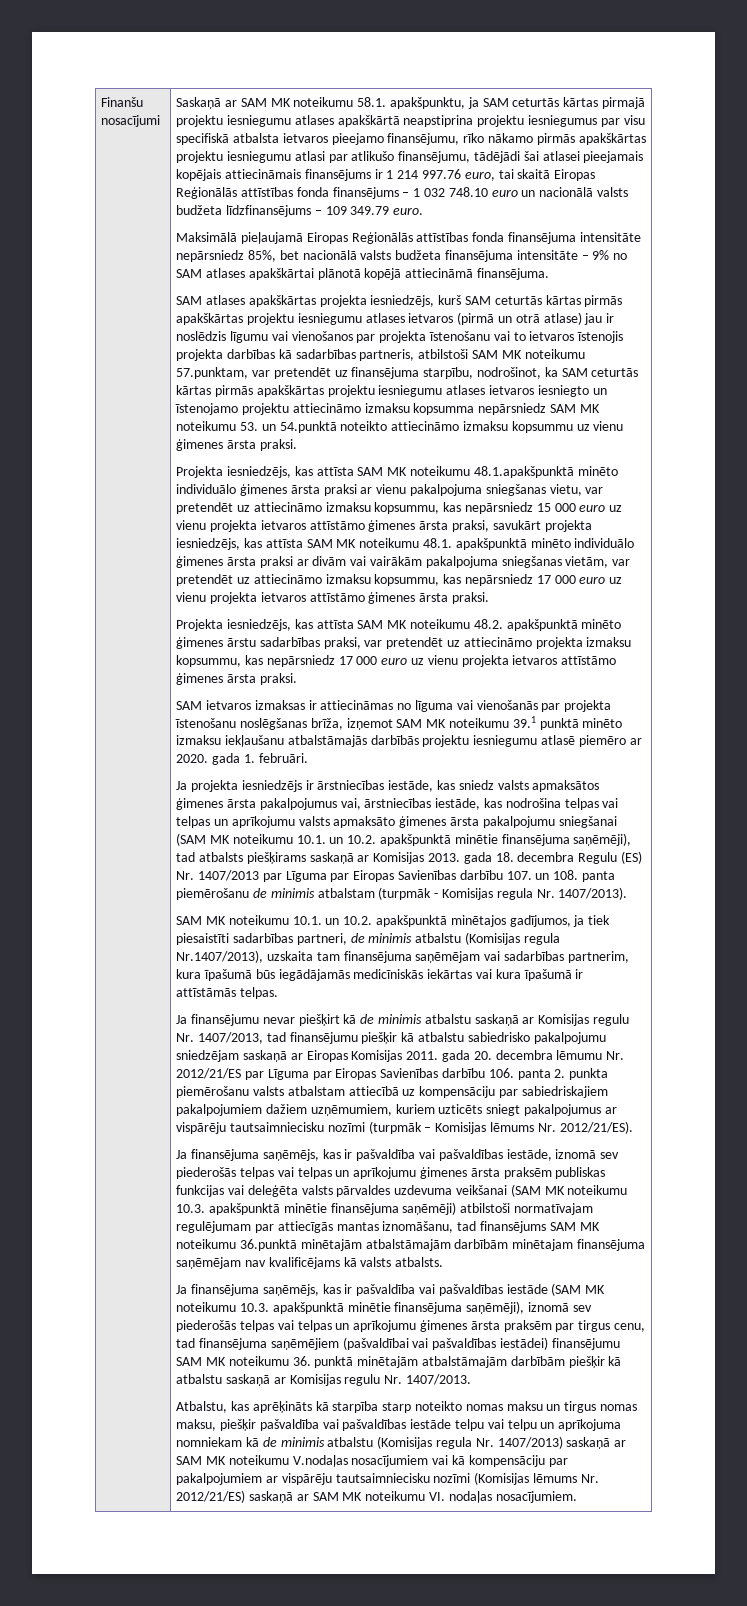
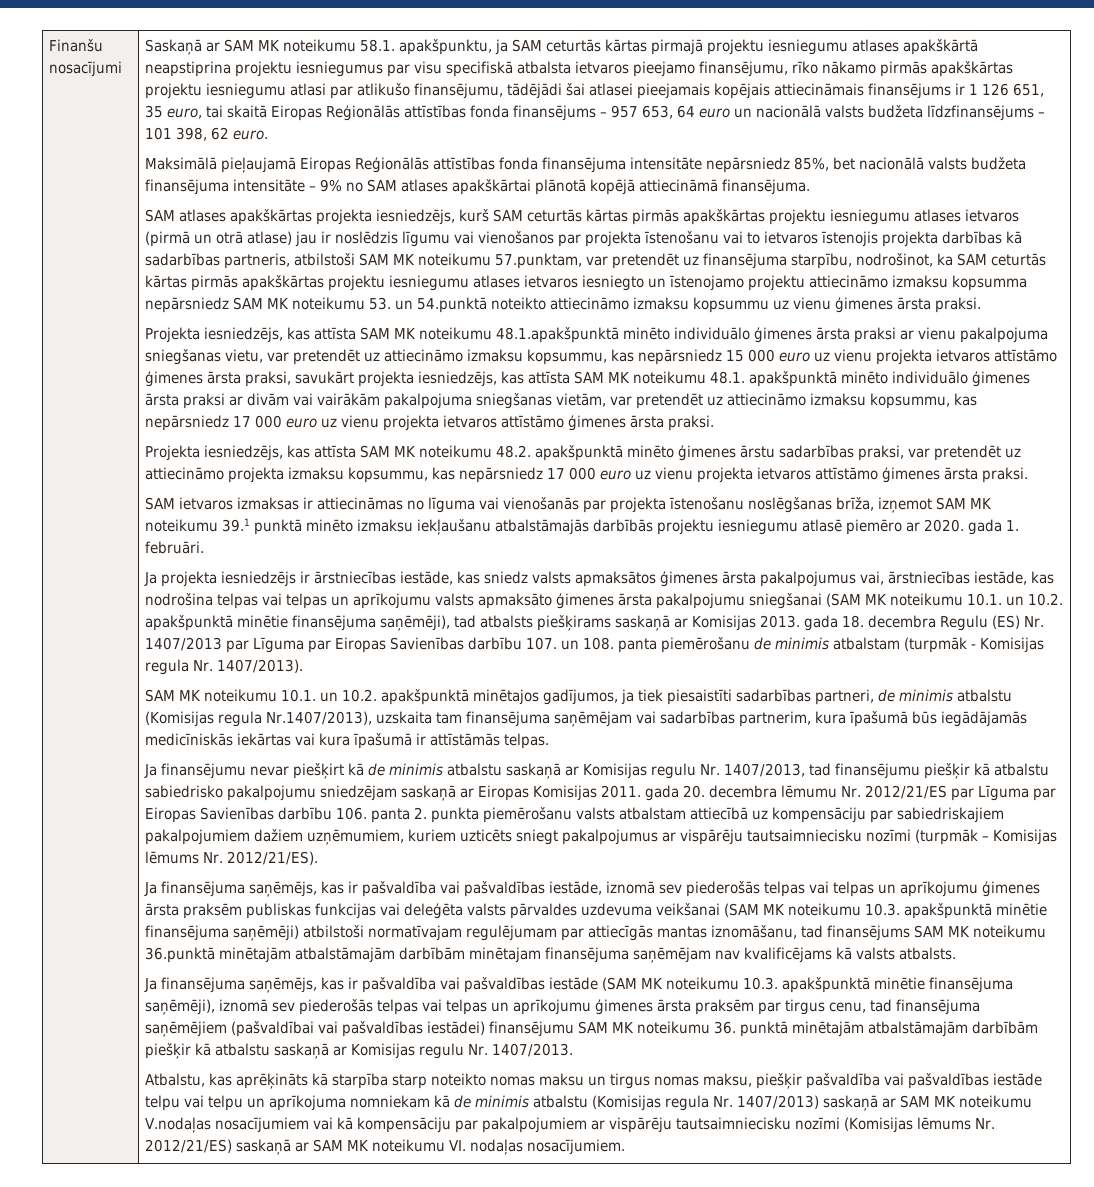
[397,169,462,179] 214 997.76 -> [982,83,1045,97] [145,105,164,118] 126 651, 35
[413,187,488,197] 1 032 748.10 -> [611,105,696,119] 957 653, 64
[325,206,390,215] 109 349.79 -> [145,127,230,141] 101 398, 62

